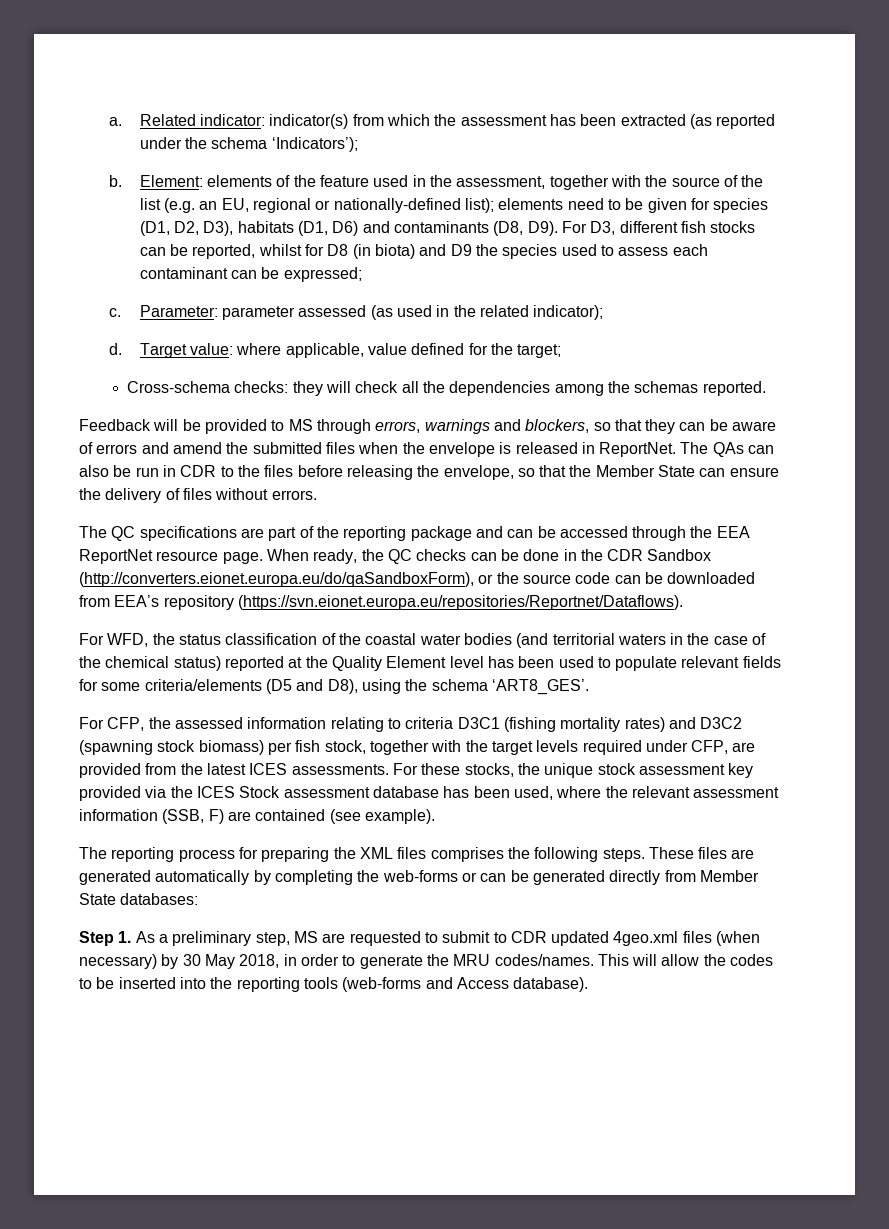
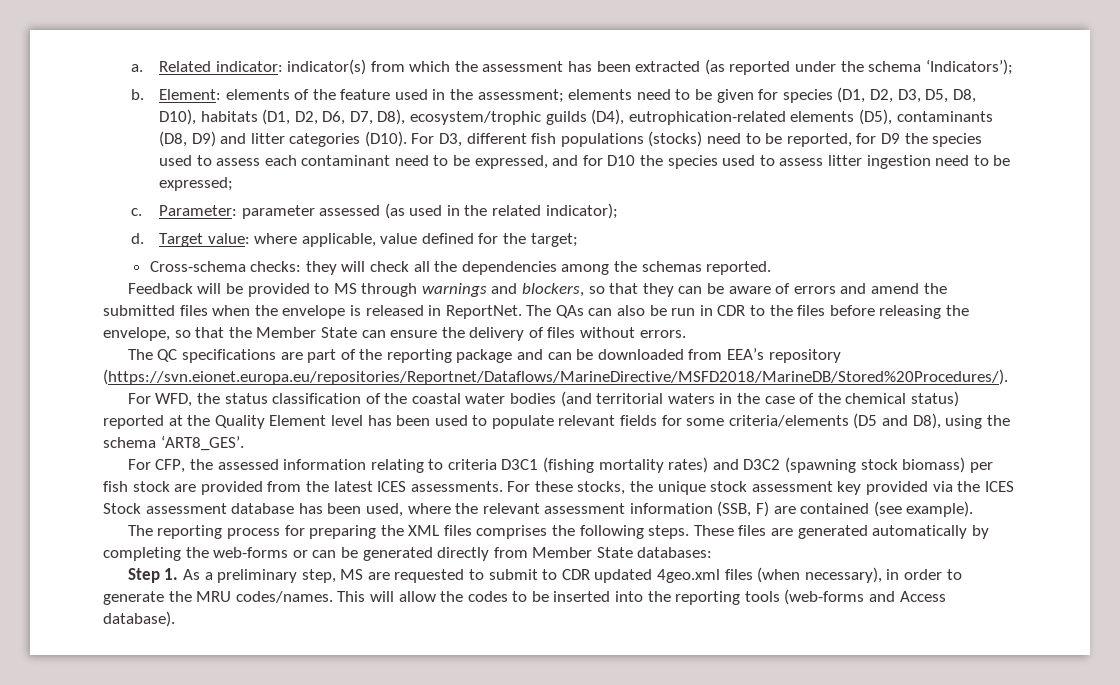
[456,175,764,190] [139,198,495,213] assessment, together with the source of the list (e.g. an EU, regional or nationally-defined list); -> [477,89,564,103] assessment;
[203,221,756,236] [139,244,447,259] D3), habitats (D1, D6) and contaminants (D8, D9). For D3, different fish stocks can be reported, whilst for D8 (in biota) and -> [897,89,976,103] [158,109,993,125] [158,131,877,147] D3, D5, D8, D10), habitats (D1, D2, D6, D7, D8), ecosystem/trophic guilds (D4), eutrophication-related elements (D5), contaminants (D8, D9) and litter categories (D10). For D3, different fish populations (stocks) need to be reported, for
[231,270,258,279] can -> [394,155,989,169] need to be expressed, and for D10 the species used to assess litter ingestion need to
[375,421,421,433] errors, -> (418, 290) none
[559,526,750,541] [79,549,712,564] [79,572,663,587] accessed through the EEA ReportNet resource page. When ready, the QC checks can be done in the CDR Sandbox (http://converters.eionet.europa.eu/do/qaSandboxForm), or the source code can be -> (594, 354) none
[237,595,683,610] (https://svn.eionet.europa.eu/repositories/Reportnet/Dataflows). -> [103,369,1008,385] (https://svn.eionet.europa.eu/repositories/Reportnet/Dataflows/MarineDirective/MSFD2018/MarineDB/Stored%20Procedures/).
[324,740,729,755] stock, together with the target levels required under CFP, -> [132,481,170,492] stock
[79,954,280,969] necessary) by 30 May 2018, -> [804,567,882,583] necessary),

